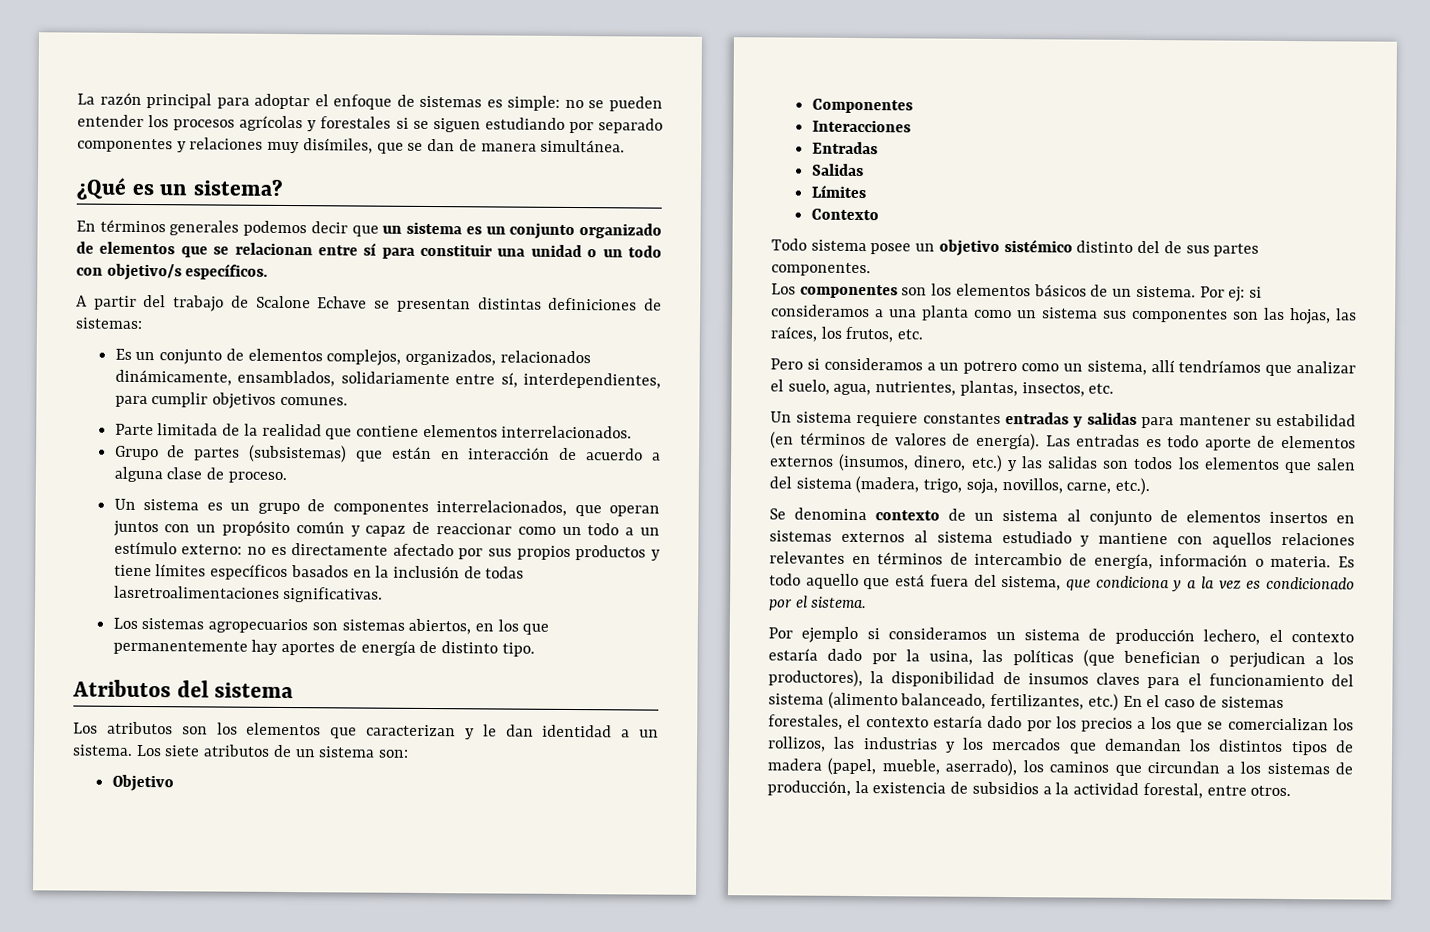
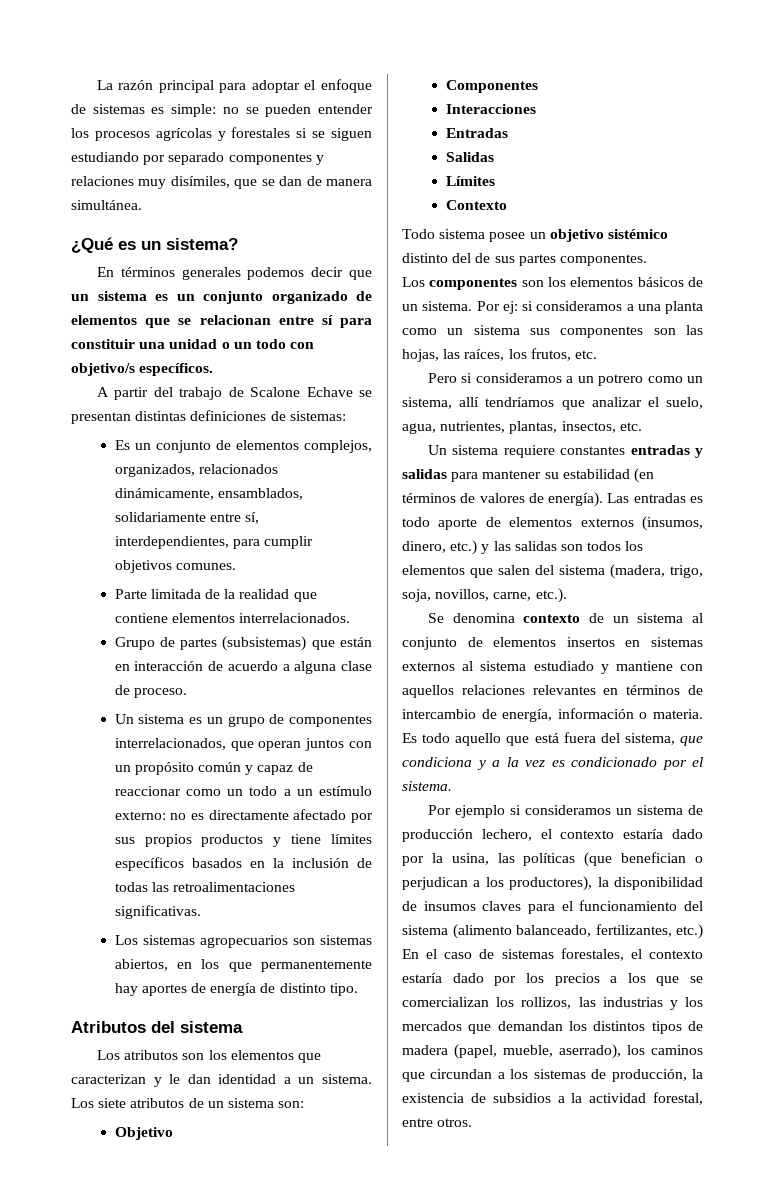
[113,585,280,599] lasretroalimentaciones -> [151,882,296,892] las retroalimentaciones

